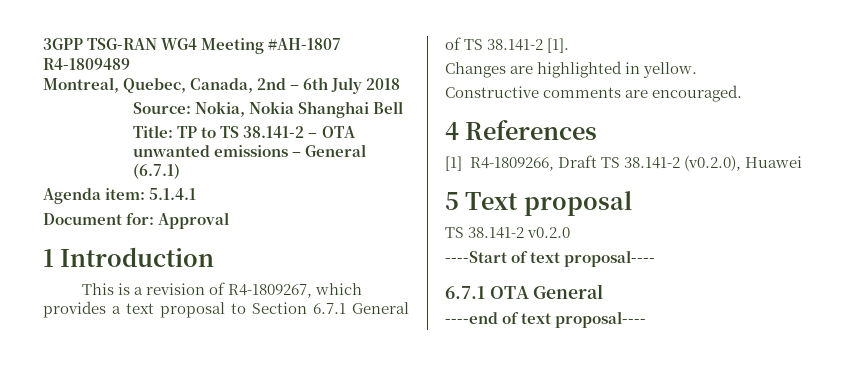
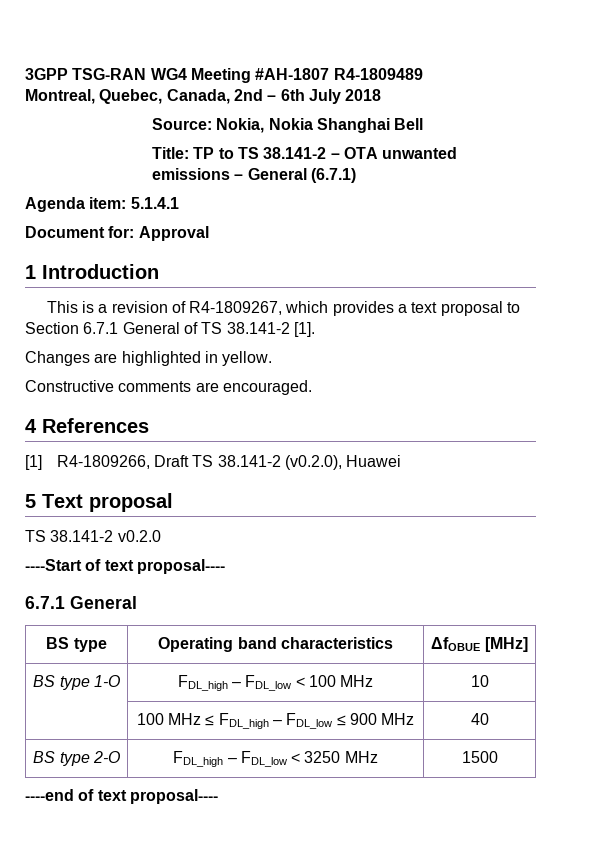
[489,284,604,299] OTA General -> [70,596,137,609] [46,637,107,652] [158,637,393,652] [431,637,528,652] [33,675,120,690] [177,675,374,691] [470,675,489,687] [136,713,415,729] [470,713,489,725] [33,751,120,766] [173,751,378,767] [461,751,498,763] General // BS type | Operating band characteristics | ΔfOBUE [MHz] // BS type 1-O | FDL_high – FDL_low < 100 MHz | 10 // | 100 MHz ≤ FDL_high – FDL_low ≤ 900 MHz | 40 // BS type 2-O | FDL_high – FDL_low < 3250 MHz | 1500

